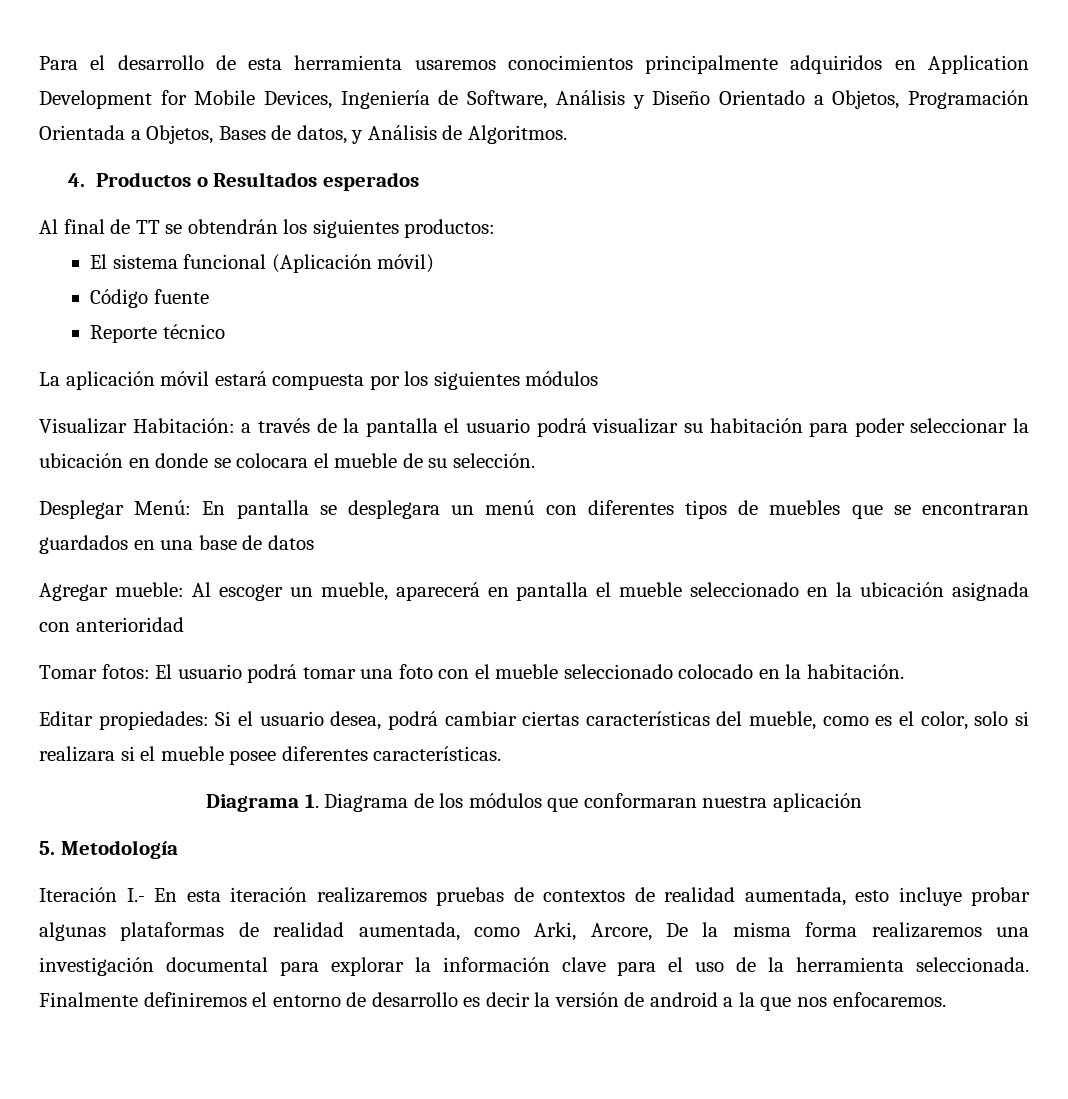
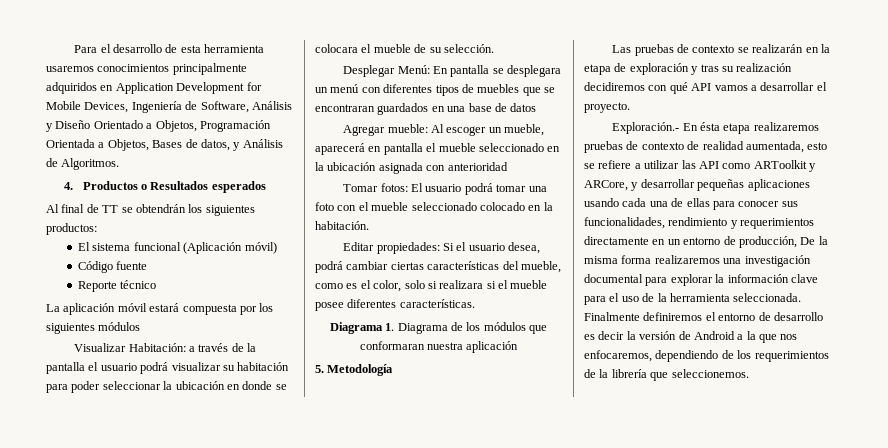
[39,887,307,902] Iteración I.- En esta iteración -> [612,44,830,56] [584,63,793,75] [584,82,827,94] [584,102,630,113] [612,122,751,134] Las pruebas de contexto se realizarán en la etapa de exploración y tras su realización decidiremos con qué API vamos a desarrollar el proyecto. // Exploración.- En ésta etapa
[543,890,625,902] contextos -> [641,142,684,150] contexto
[898,887,1030,906] [39,922,652,941] incluye probar algunas plataformas de realidad aumentada, como Arki, Arcore, -> [584,160,816,172] [584,179,810,191] [584,198,798,210] [584,217,815,229] [584,236,797,248] se refiere a utilizar las API como ARToolkit y ARCore, y desarrollar pequeñas aplicaciones usando cada una de ellas para conocer sus funcionalidades, rendimiento y requerimientos directamente en un entorno de producción,
[649,992,718,1007] android -> [693,331,735,340] Android
[832,992,946,1007] enfocaremos. -> [584,350,829,362] [584,369,749,381] enfocaremos, dependiendo de los requerimientos de la librería que seleccionemos.

